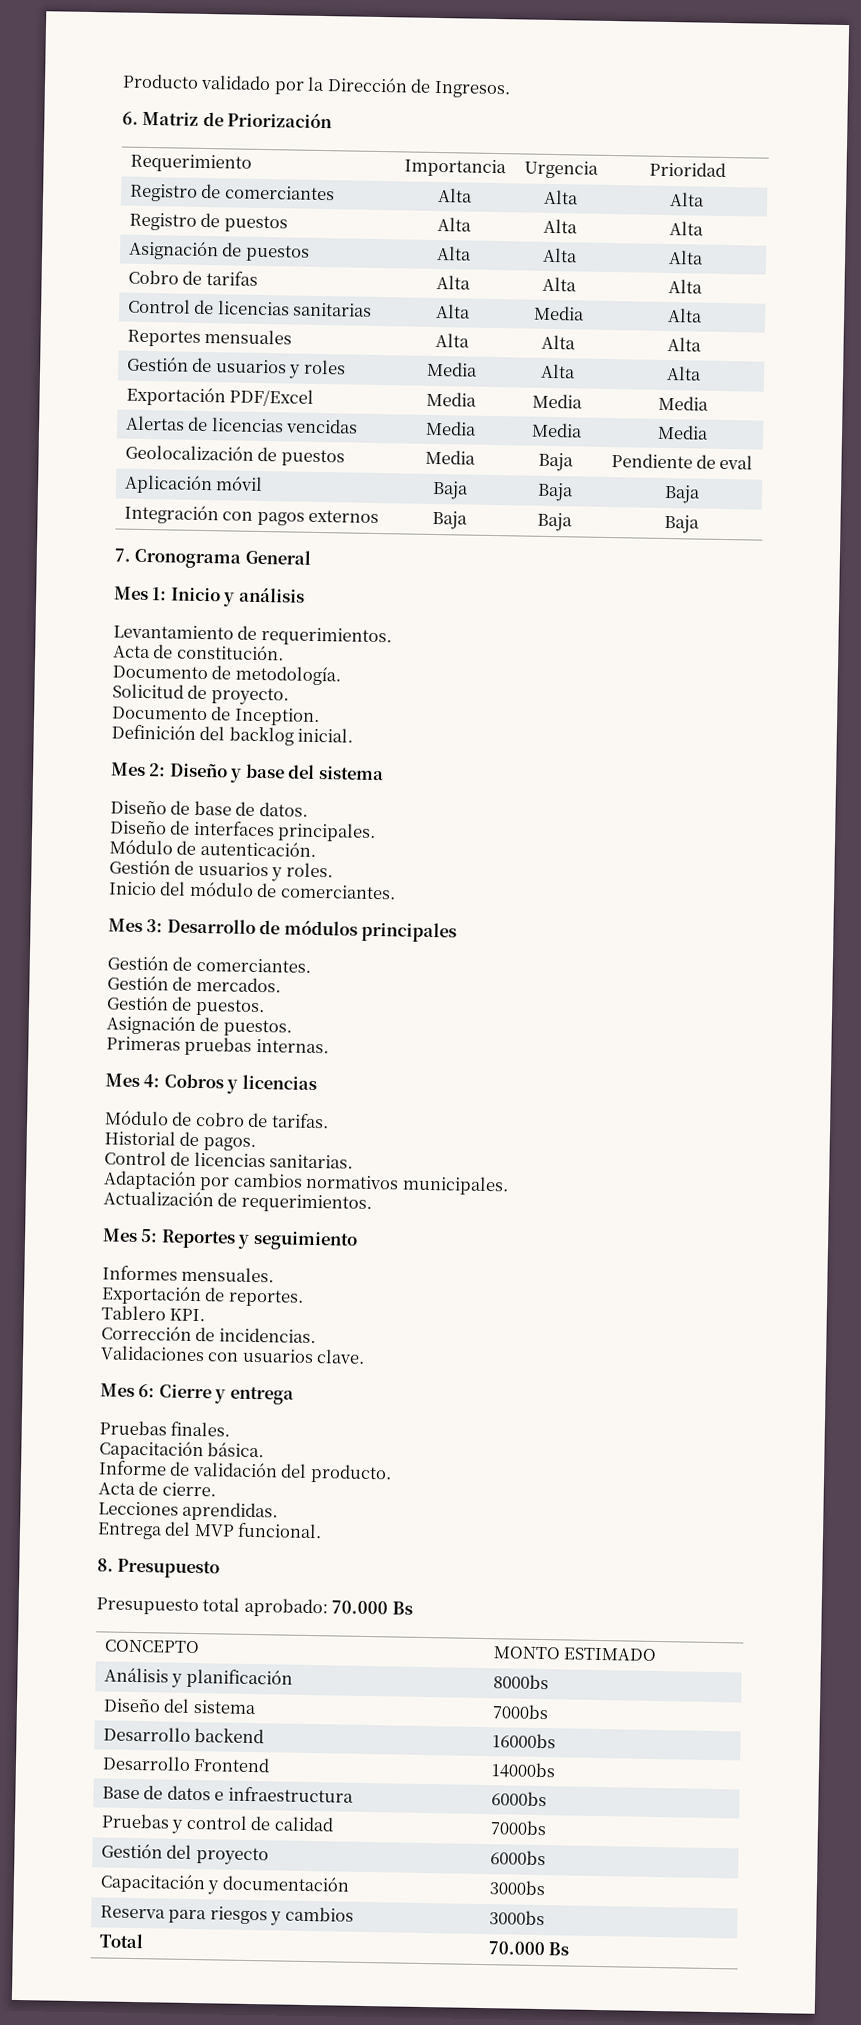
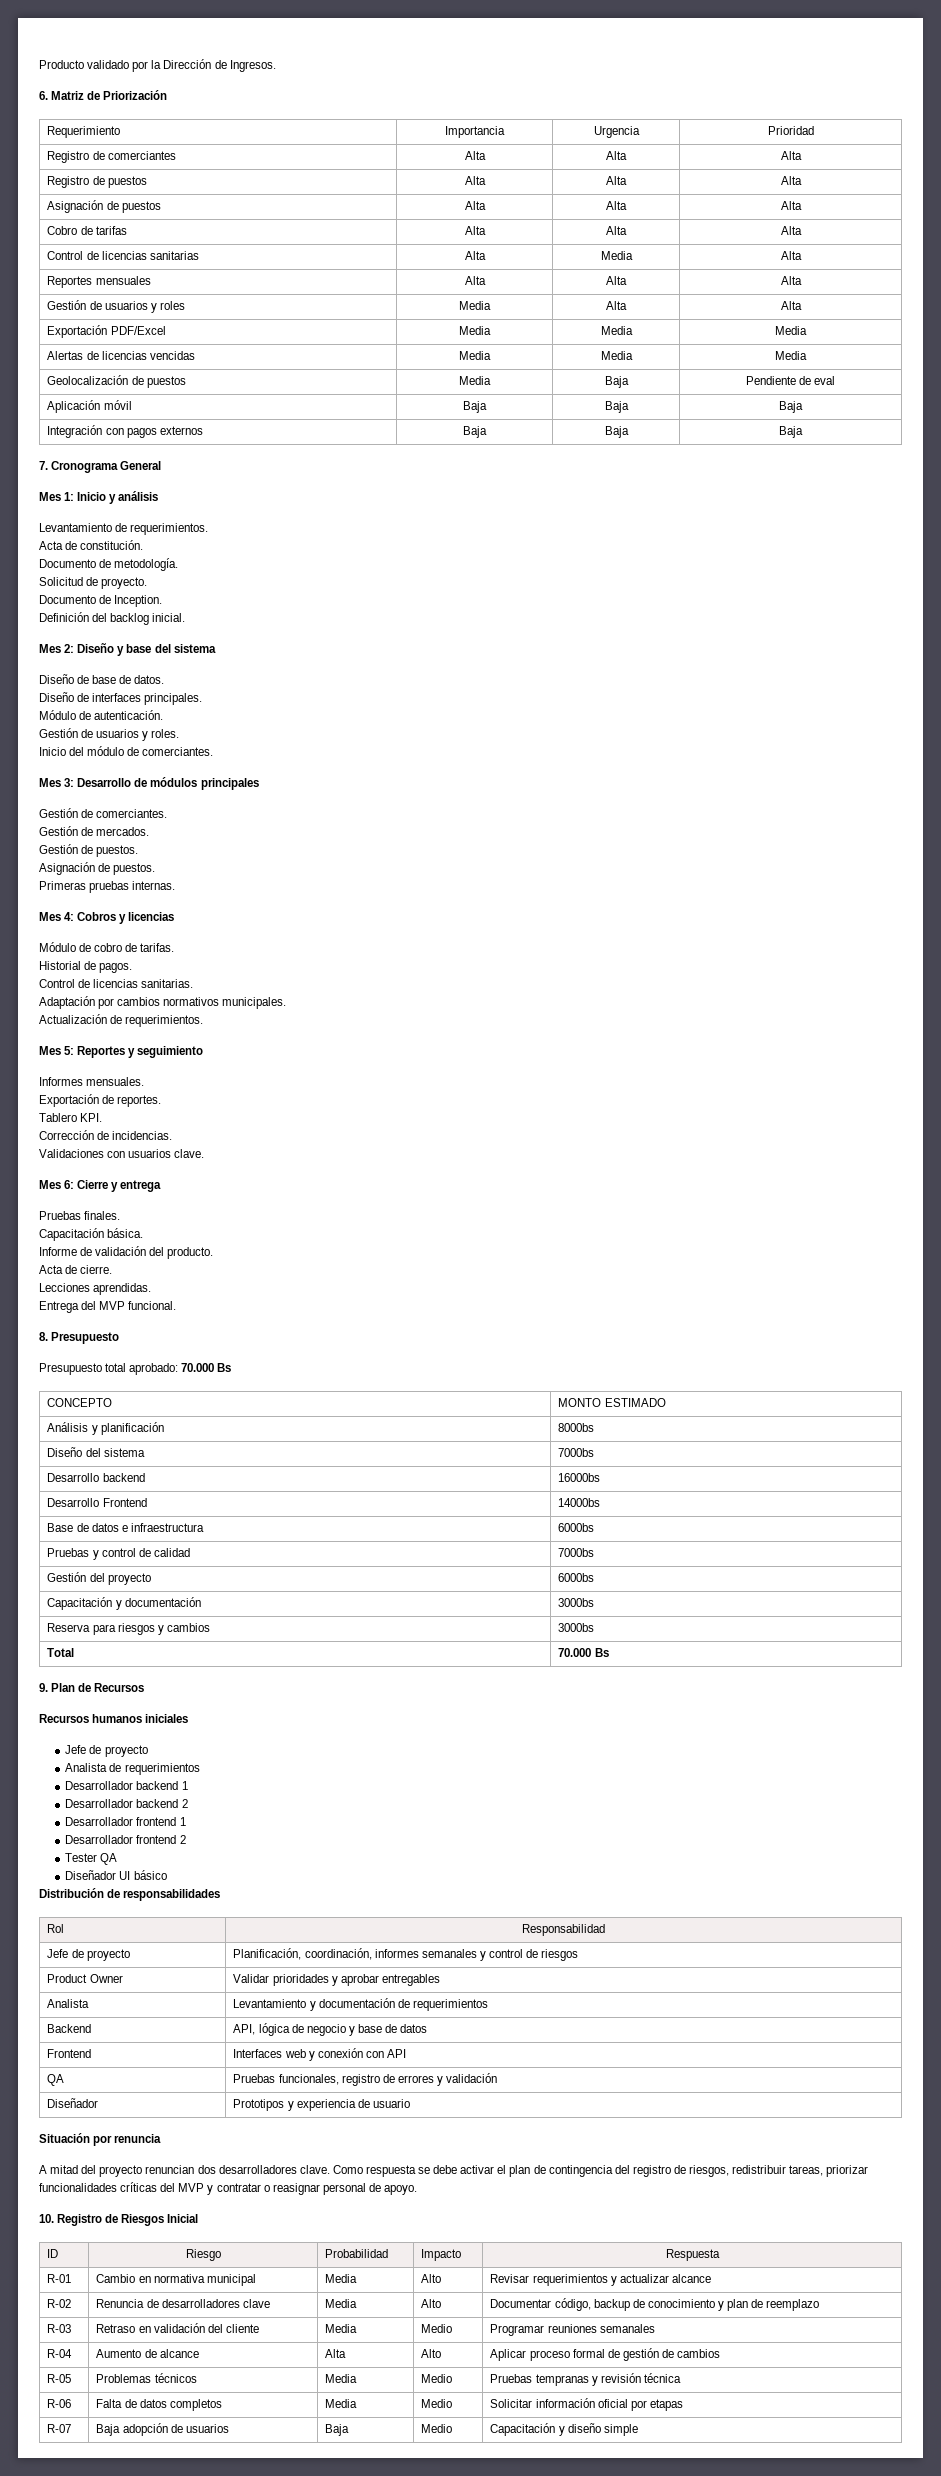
(570, 1949) none -> [39,1683,145,1692] [39,1714,189,1723] [65,1745,148,1757] [65,1763,200,1775] [65,1781,188,1790] [65,1799,188,1808] [65,1817,186,1826] [65,1835,186,1844] [65,1853,118,1865] [65,1870,167,1880] [39,1888,221,1901] [47,1924,65,1933] [522,1924,605,1936] [47,1949,130,1961] [233,1948,579,1961] [47,1974,123,1983] [233,1974,440,1986] [47,1999,90,2008] [233,1998,488,2011] [47,2024,92,2033] [233,2023,428,2036] [47,2049,92,2058] [233,2048,406,2061] [47,2074,65,2086] [233,2073,498,2086] [47,2098,99,2108] [233,2099,410,2111] [39,2133,162,2146] [39,2165,869,2177] [39,2182,418,2195] [39,2214,199,2226] [47,2249,59,2258] [185,2249,221,2261] [325,2249,389,2258] [421,2249,462,2261] [665,2249,720,2261] [47,2274,72,2283] [96,2274,256,2286] [325,2274,358,2283] [421,2274,442,2283] [490,2274,711,2286] [47,2299,72,2308] [96,2299,270,2308] [325,2299,358,2308] [421,2299,442,2308] [490,2298,820,2311] [47,2324,72,2333] [96,2323,259,2333] [325,2324,358,2333] [421,2324,453,2333] [490,2324,655,2336] [47,2349,73,2358] [96,2349,199,2358] [325,2349,347,2358] [421,2349,442,2358] [490,2348,721,2361] [47,2374,72,2383] [96,2373,197,2383] [325,2374,358,2383] [421,2374,453,2383] [490,2373,681,2386] [47,2399,72,2408] [96,2399,222,2411] [325,2399,358,2408] [421,2399,453,2408] [490,2398,683,2411] [47,2424,72,2433] [96,2423,229,2436] [325,2424,350,2436] [421,2424,453,2433] [490,2423,638,2436] // 9. Plan de Recursos // Recursos humanos iniciales // Jefe de proyecto // Analista de requerimientos // Desarrollador backend 1 // Desarrollador backend 2 // Desarrollador frontend 1 // Desarrollador frontend 2 // Tester QA // Diseñador UI básico // Distribución de responsabilidades // Rol | Responsabilidad // Jefe de proyecto | Planificación, coordinación, informes semanales y control de riesgos // Product Owner | Validar prioridades y aprobar entregables // Analista | Levantamiento y documentación de requerimientos // Backend | API, lógica de negocio y base de datos // Frontend | Interfaces web y conexión con API // QA | Pruebas funcionales, registro de errores y validación // Diseñador | Prototipos y experiencia de usuario // Situación por renuncia // A mitad del proyecto renuncian dos desarrolladores clave. Como respuesta se debe activar el plan de contingencia del registro de riesgos, redistribuir tareas, priorizar funcionalidades críticas del MVP y contratar o reasignar personal de apoyo. // 10. Registro de Riesgos Inicial // ID | Riesgo | Probabilidad | Impacto | Respuesta // R-01 | Cambio en normativa municipal | Media | Alto | Revisar requerimientos y actualizar alcance // R-02 | Renuncia de desarrolladores clave | Media | Alto | Documentar código, backup de conocimiento y plan de reemplazo // R-03 | Retraso en validación del cliente | Media | Medio | Programar reuniones semanales // R-04 | Aumento de alcance | Alta | Alto | Aplicar proceso formal de gestión de cambios // R-05 | Problemas técnicos | Media | Medio | Pruebas tempranas y revisión técnica // R-06 | Falta de datos completos | Media | Medio | Solicitar información oficial por etapas // R-07 | Baja adopción de usuarios | Baja | Medio | Capacitación y diseño simple

